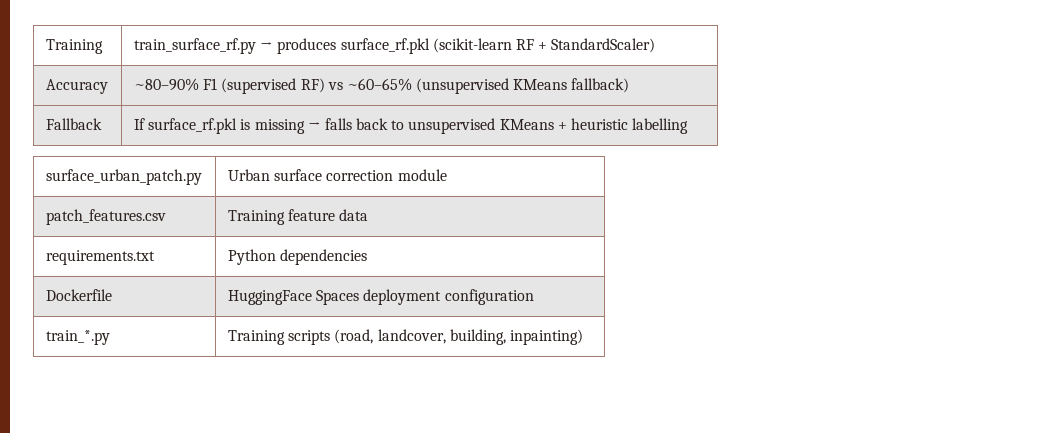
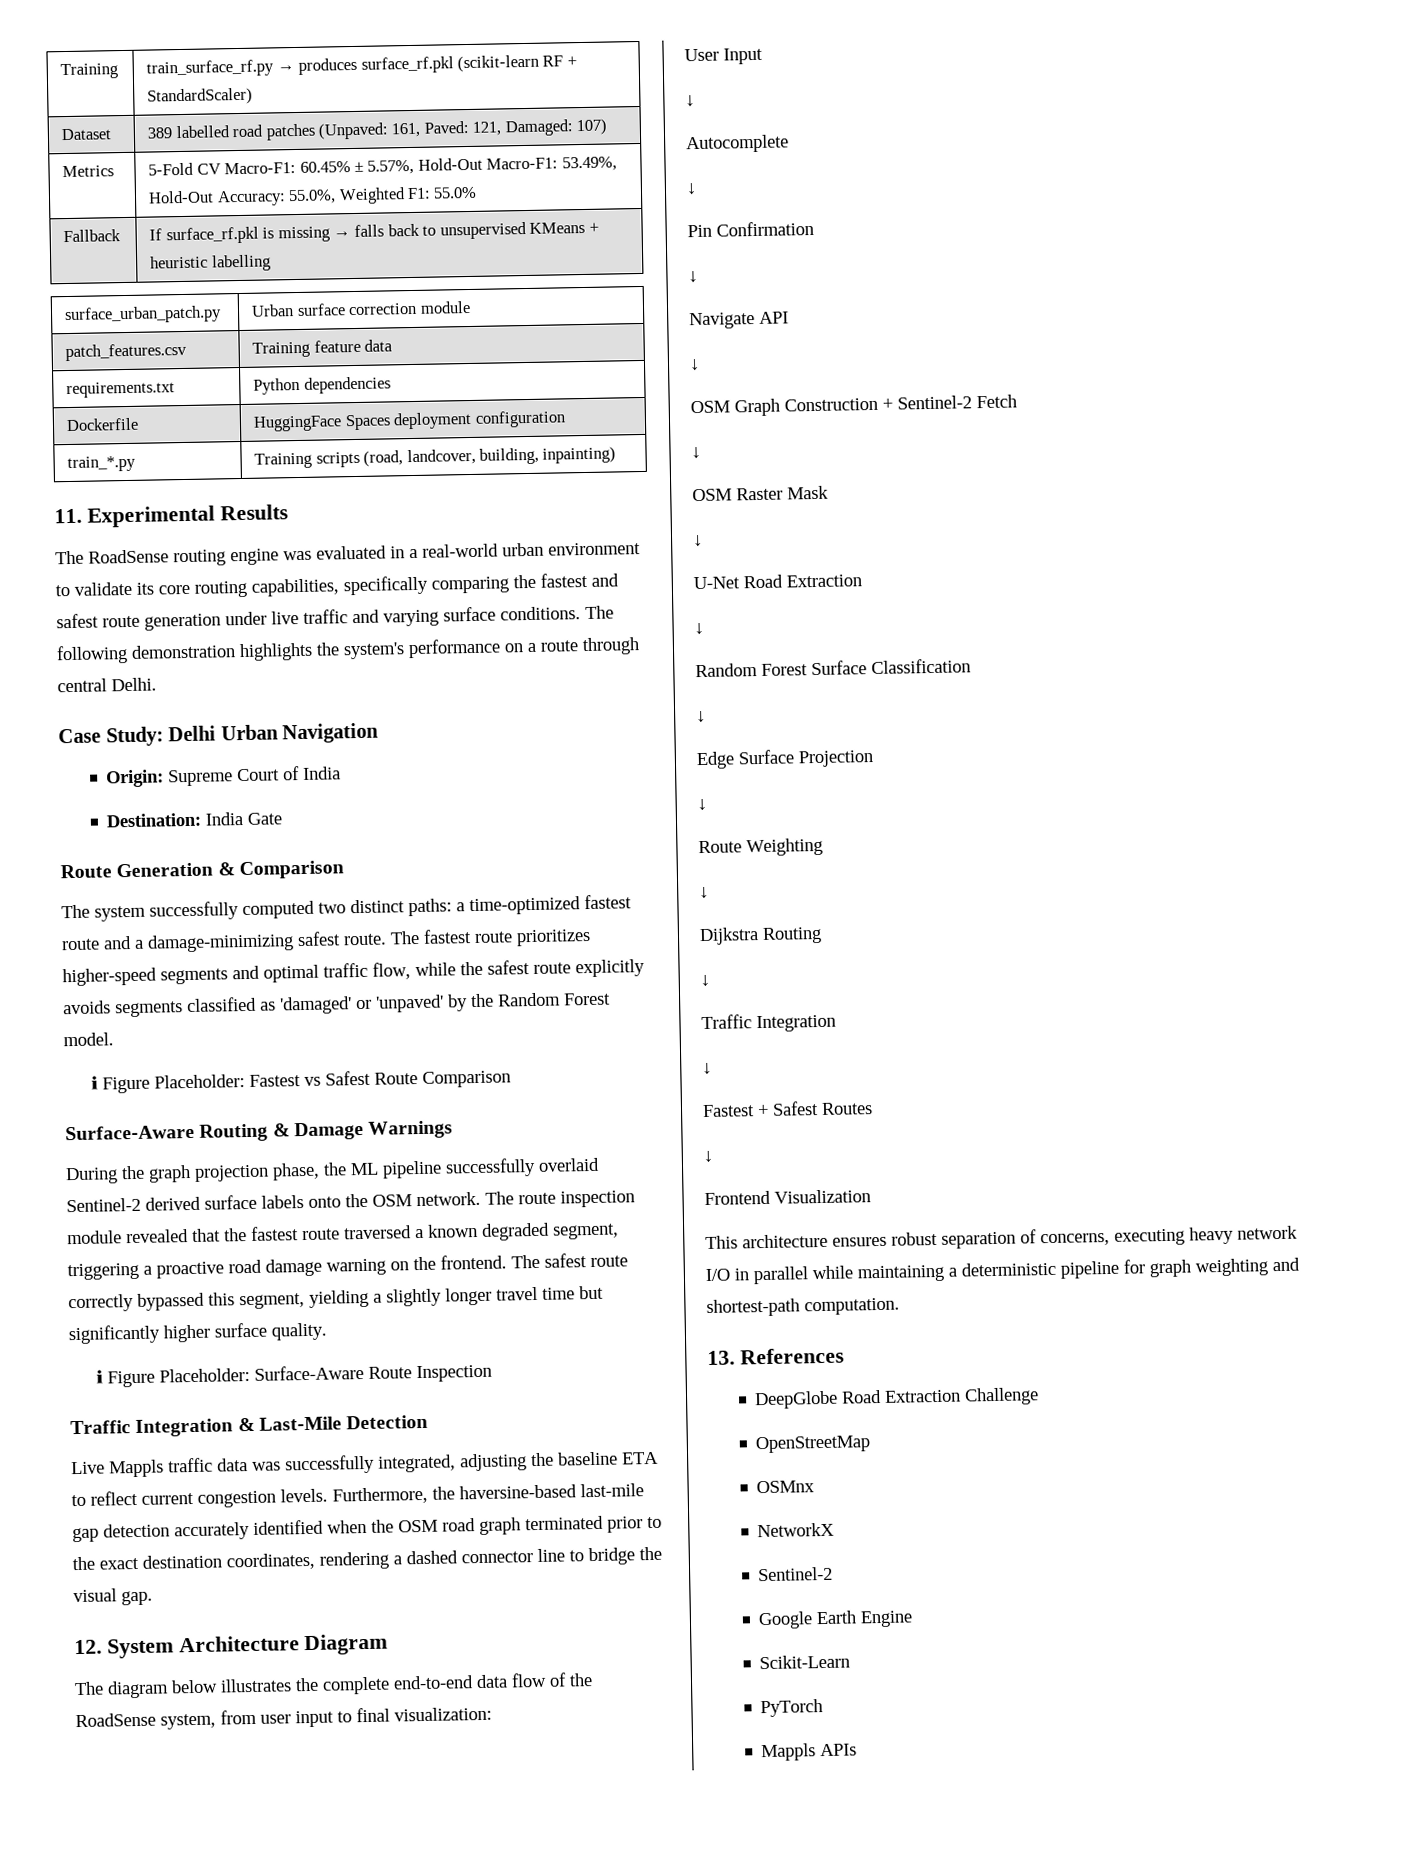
[45,79,108,94] [133,78,630,94] Accuracy | ~80–90% F1 (supervised RF) vs ~60–65% (unsupervised KMeans fallback) -> [61,128,112,141] [147,118,608,141] [62,165,115,178] [148,156,617,176] [148,186,478,207] Dataset | 389 labelled road patches (Unpaved: 161, Paved: 121, Damaged: 107) // Metrics | 5-Fold CV Macro-F1: 60.45% ± 5.57%, Hold-Out Macro-F1: 53.49%, Hold-Out Accuracy: 55.0%, Weighted F1: 55.0%
(583, 337) none -> [54,504,288,528] [55,542,641,567] [55,572,619,598] [56,605,614,631] [56,637,640,665] [57,677,157,693] [58,722,380,747] [106,766,342,788] [106,812,283,828] [60,860,344,880] [61,894,632,922] [61,928,591,953] [62,959,645,987] [63,992,611,1018] [63,1032,114,1047] [91,1070,512,1094] [65,1120,454,1142] [65,1157,600,1185] [66,1190,635,1213] [67,1222,619,1245] [67,1253,628,1281] [68,1285,604,1313] [68,1322,327,1345] [96,1364,493,1388] [70,1414,429,1437] [71,1451,659,1478] [71,1483,644,1508] [72,1515,662,1543] [72,1546,662,1571] [73,1588,153,1606] [74,1633,389,1659] [74,1672,593,1699] [75,1706,492,1730] [684,47,763,65] [685,95,695,107] [686,134,789,154] [686,183,697,195] [687,220,814,238] [688,271,698,283] [689,311,789,330] [689,358,700,371] [690,394,1017,417] [691,446,701,459] [692,485,829,502] [692,534,703,547] [693,574,862,590] [694,622,704,635] [695,658,971,678] [696,710,706,723] [696,749,874,770] [697,798,707,811] [698,837,823,857] [699,886,709,899] [699,926,822,946] [700,974,710,987] [701,1014,836,1033] [702,1062,712,1075] [702,1101,873,1118] [703,1150,713,1163] [704,1189,871,1206] [705,1225,1298,1250] [705,1257,1300,1285] [706,1297,900,1318] [707,1347,844,1365] [754,1387,1040,1410] [755,1435,872,1454] [756,1480,816,1494] [757,1522,836,1538] [758,1566,834,1582] [758,1610,914,1630] [759,1654,851,1670] [760,1699,824,1718] [761,1743,858,1762] // 11. Experimental Results // The RoadSense routing engine was evaluated in a real-world urban environment to validate its core routing capabilities, specifically comparing the fastest and safest route generation under live traffic and varying surface conditions. The following demonstration highlights the system's performance on a route through central Delhi. // Case Study: Delhi Urban Navigation // Origin: Supreme Court of India // Destination: India Gate // Route Generation & Comparison // The system successfully computed two distinct paths: a time-optimized fastest route and a damage-minimizing safest route. The fastest route prioritizes higher-speed segments and optimal traffic flow, while the safest route explicitly avoids segments classified as 'damaged' or 'unpaved' by the Random Forest model. // ℹ Figure Placeholder: Fastest vs Safest Route Comparison // Surface-Aware Routing & Damage Warnings // During the graph projection phase, the ML pipeline successfully overlaid Sentinel-2 derived surface labels onto the OSM network. The route inspection module revealed that the fastest route traversed a known degraded segment, triggering a proactive road damage warning on the frontend. The safest route correctly bypassed this segment, yielding a slightly longer travel time but significantly higher surface quality. // ℹ Figure Placeholder: Surface-Aware Route Inspection // Traffic Integration & Last-Mile Detection // Live Mappls traffic data was successfully integrated, adjusting the baseline ETA to reflect current congestion levels. Furthermore, the haversine-based last-mile gap detection accurately identified when the OSM road graph terminated prior to the exact destination coordinates, rendering a dashed connector line to bridge the visual gap. // 12. System Architecture Diagram // The diagram below illustrates the complete end-to-end data flow of the RoadSense system, from user input to final visualization: // User Input // ↓ // Autocomplete // ↓ // Pin Confirmation // ↓ // Navigate API // ↓ // OSM Graph Construction + Sentinel-2 Fetch // ↓ // OSM Raster Mask // ↓ // U-Net Road Extraction // ↓ // Random Forest Surface Classification // ↓ // Edge Surface Projection // ↓ // Route Weighting // ↓ // Dijkstra Routing // ↓ // Traffic Integration // ↓ // Fastest + Safest Routes // ↓ // Frontend Visualization // This architecture ensures robust separation of concerns, executing heavy network I/O in parallel while maintaining a deterministic pipeline for graph weighting and shortest-path computation. // 13. References // DeepGlobe Road Extraction Challenge // OpenStreetMap // OSMnx // NetworkX // Sentinel-2 // Google Earth Engine // Scikit-Learn // PyTorch // Mappls APIs

